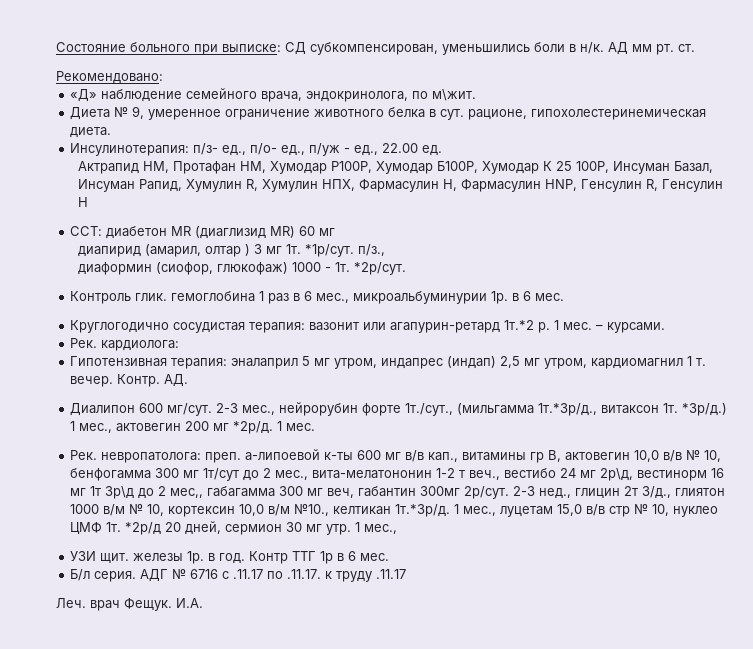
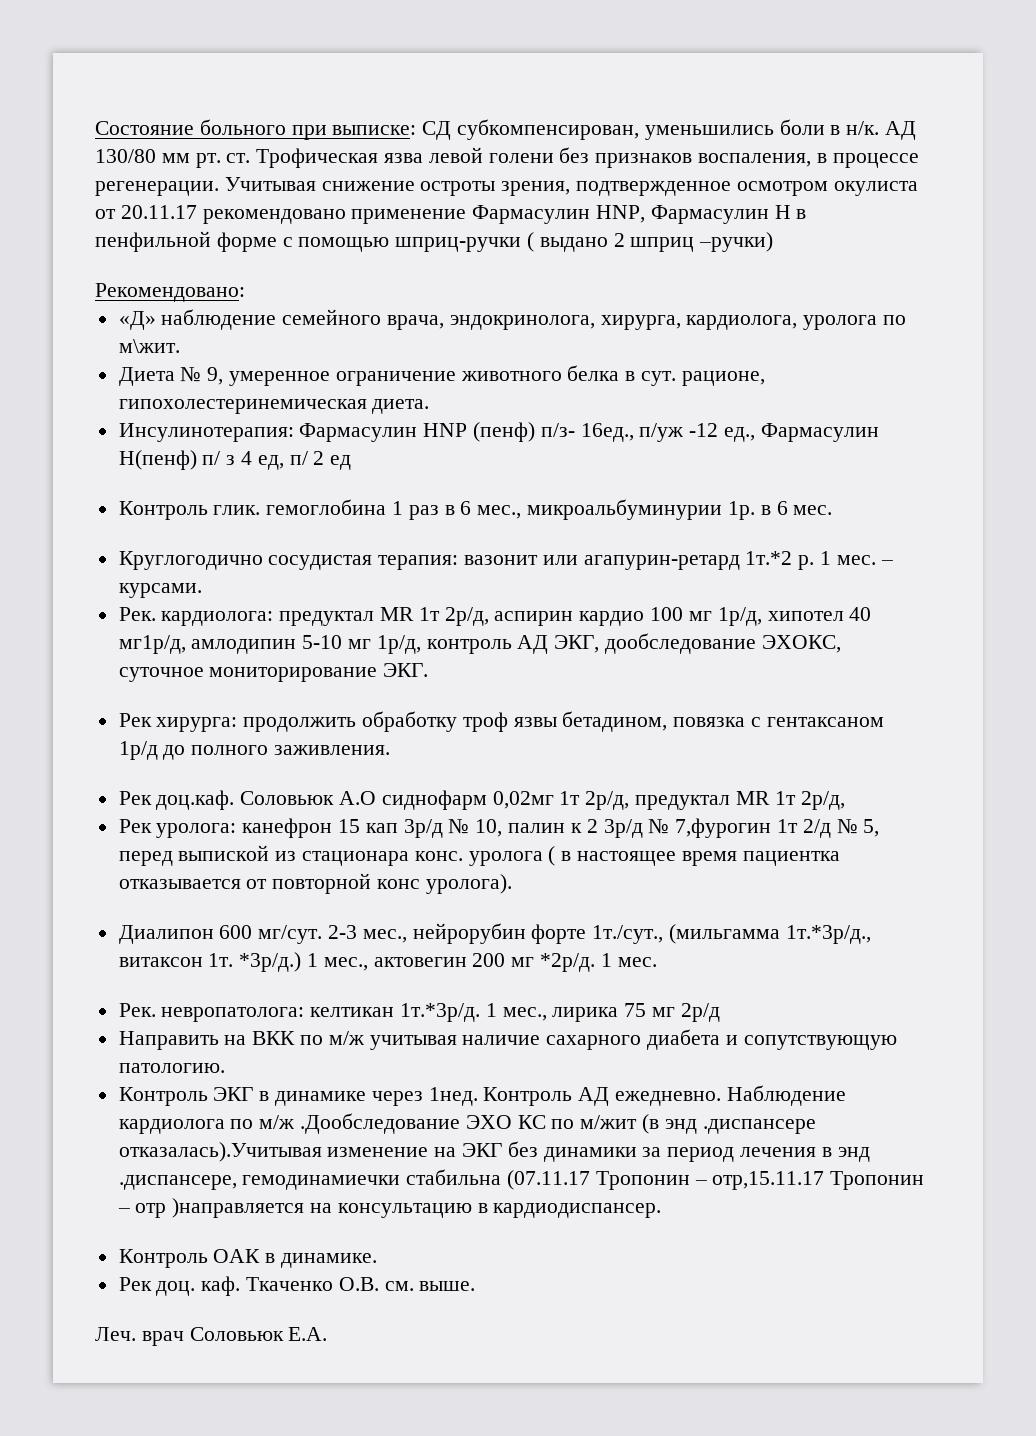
(628, 48) none -> [95,149,156,163] 130/80
(695, 48) none -> [256,147,919,168] [95,177,918,196] [95,205,807,224] [95,231,774,252] Трофическая язва левой голени без признаков воспаления, в процессе регенерации. Учитывая снижение остроты зрения, подтвержденное осмотром окулиста от 20.11.17 рекомендовано применение Фармасулин НNP, Фармасулин Н в пенфильной форме с помощью шприц-ручки ( выдано 2 шприц –ручки)
(409, 96) none -> [600,315,878,330] хирурга, кардиолога, уролога
[193,143,443,156] [78,161,714,174] [78,179,724,192] [78,197,89,207] [70,226,336,239] [78,244,386,257] [78,262,407,275] п/з- ед., п/о- ед., п/уж - ед., 22.00 ед. // Актрапид НМ, Протафан НМ, Хумодар Р100Р, Хумодар Б100Р, Хумодар К 25 100Р, Инсуман Базал, Инсуман Рапид, Хумулин R, Хумулин НПХ, Фармасулин Н, Фармасулин НNР, Генсулин R, Генсулин Н // ССТ: диабетон МR (диаглизид МR) 60 мг // диапирид (амарил, олтар ) 3 мг 1т. *1р/сут. п/з., // диаформин (сиофор, глюкофаж) 1000 - 1т. *2р/сут. -> [299,422,879,442] [118,450,352,470] Фармасулин НNP (пенф) п/з- 16ед., п/уж -12 ед., Фармасулин Н(пенф) п/ з 4 ед, п/ 2 ед
[70,356,707,369] [70,374,189,387] // Гипотензивная терапия: эналаприл 5 мг утром, индапрес (индап) 2,5 мг утром, кардиомагнил 1 т. вечер. Контр. АД. -> [279,607,872,626] [118,633,841,654] [118,663,429,682] [118,711,884,732] [118,741,391,760] [118,790,845,810] [118,818,880,838] [118,845,840,866] [118,873,512,894] предуктал MR 1т 2р/д, аспирин кардио 100 мг 1р/д, хипотел 40 мг1р/д, амлодипин 5-10 мг 1р/д, контроль АД ЭКГ, дообследование ЭХОКС, суточное мониторирование ЭКГ. // Рек хирурга: продолжить обработку троф язвы бетадином, повязка с гентаксаном 1р/д до полного заживления. // Рек доц.каф. Соловьюк А.О сиднофарм 0,02мг 1т 2р/д, предуктал MR 1т 2р/д, // Рек уролога: канефрон 15 кап 3р/д № 10, палин к 2 3р/д № 7,фурогин 1т 2/д № 5, перед выпиской из стационара конс. уролога ( в настоящее время пациентка отказывается от повторной конс уролога).
[205,449,722,463] [70,468,725,481] [70,486,726,499] [70,504,719,517] [70,521,398,535] [70,551,390,564] [70,569,407,582] преп. а-липоевой к-ты 600 мг в/в кап., витамины гр В, актовегин 10,0 в/в № 10, бенфогамма 300 мг 1т/сут до 2 мес., вита-мелатононин 1-2 т веч., вестибо 24 мг 2р\д, вестинорм 16 мг 1т 3р\д до 2 мес,, габагамма 300 мг веч, габантин 300мг 2р/сут. 2-3 нед., глицин 2т 3/д., глиятон 1000 в/м № 10, кортексин 10,0 в/м №10., келтикан 1т.*3р/д. 1 мес., луцетам 15,0 в/в стр № 10, нуклео ЦМФ 1т. *2р/д 20 дней, сермион 30 мг утр. 1 мес., // УЗИ щит. железы 1р. в год. Контр ТТГ 1р в 6 мес. // Б/л серия. АДГ № 6716 с .11.17 по .11.17. к труду .11.17 -> [310,1003,720,1022] [118,1029,897,1050] [118,1063,225,1073] [118,1085,846,1106] [118,1113,816,1134] [118,1141,870,1162] [118,1169,925,1190] [117,1198,662,1218] [118,1249,378,1268] [118,1276,476,1296] келтикан 1т.*3р/д. 1 мес., лирика 75 мг 2р/д // Направить на ВКК по м/ж учитывая наличие сахарного диабета и сопутствующую патологию. // Контроль ЭКГ в динамике через 1нед. Контроль АД ежедневно. Наблюдение кардиолога по м/ж .Дообследование ЭХО КС по м/жит (в энд .диспансере отказалась).Учитывая изменение на ЭКГ без динамики за период лечения в энд .диспансере, гемодинамиечки стабильна (07.11.17 Тропонин – отр,15.11.17 Тропонин – отр )направляется на консультацию в кардиодиспансер. // Контроль ОАК в динамике. // Рек доц. каф. Ткаченко О.В. см. выше.
[124,598,203,611] Фещук. И.А. -> [189,1327,328,1341] Соловьюк Е.А.

